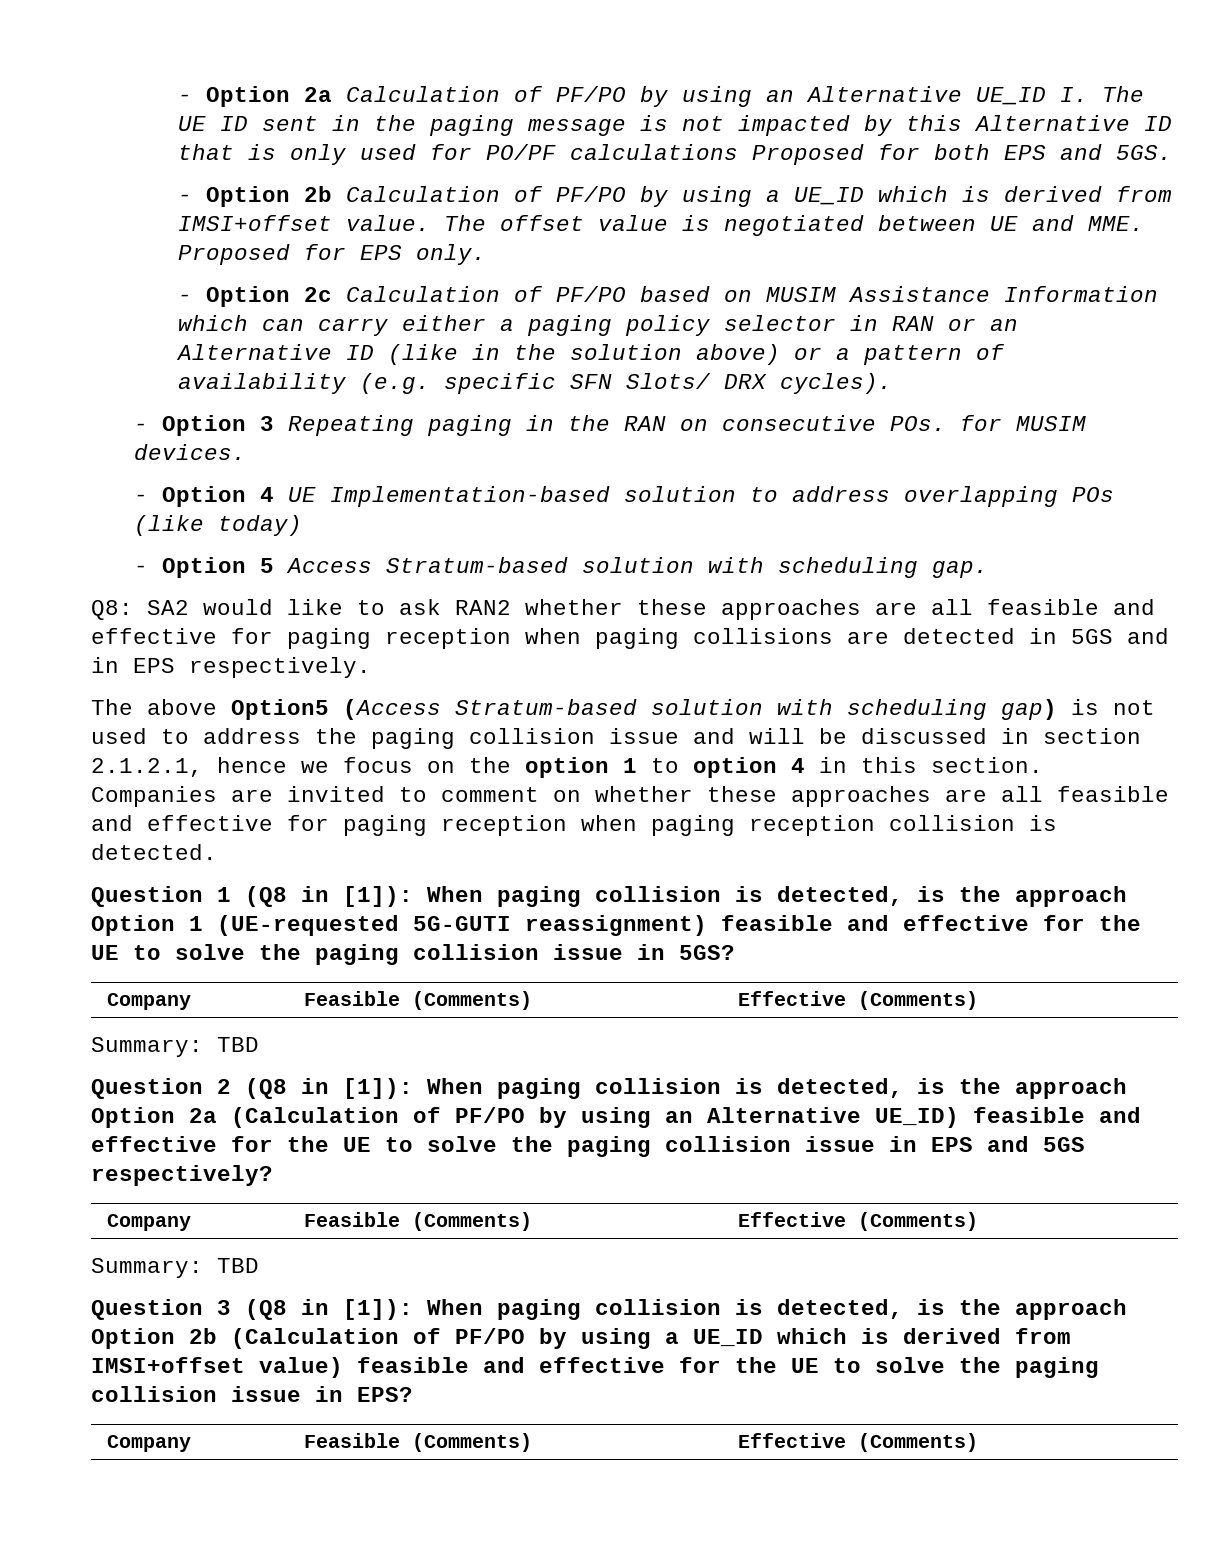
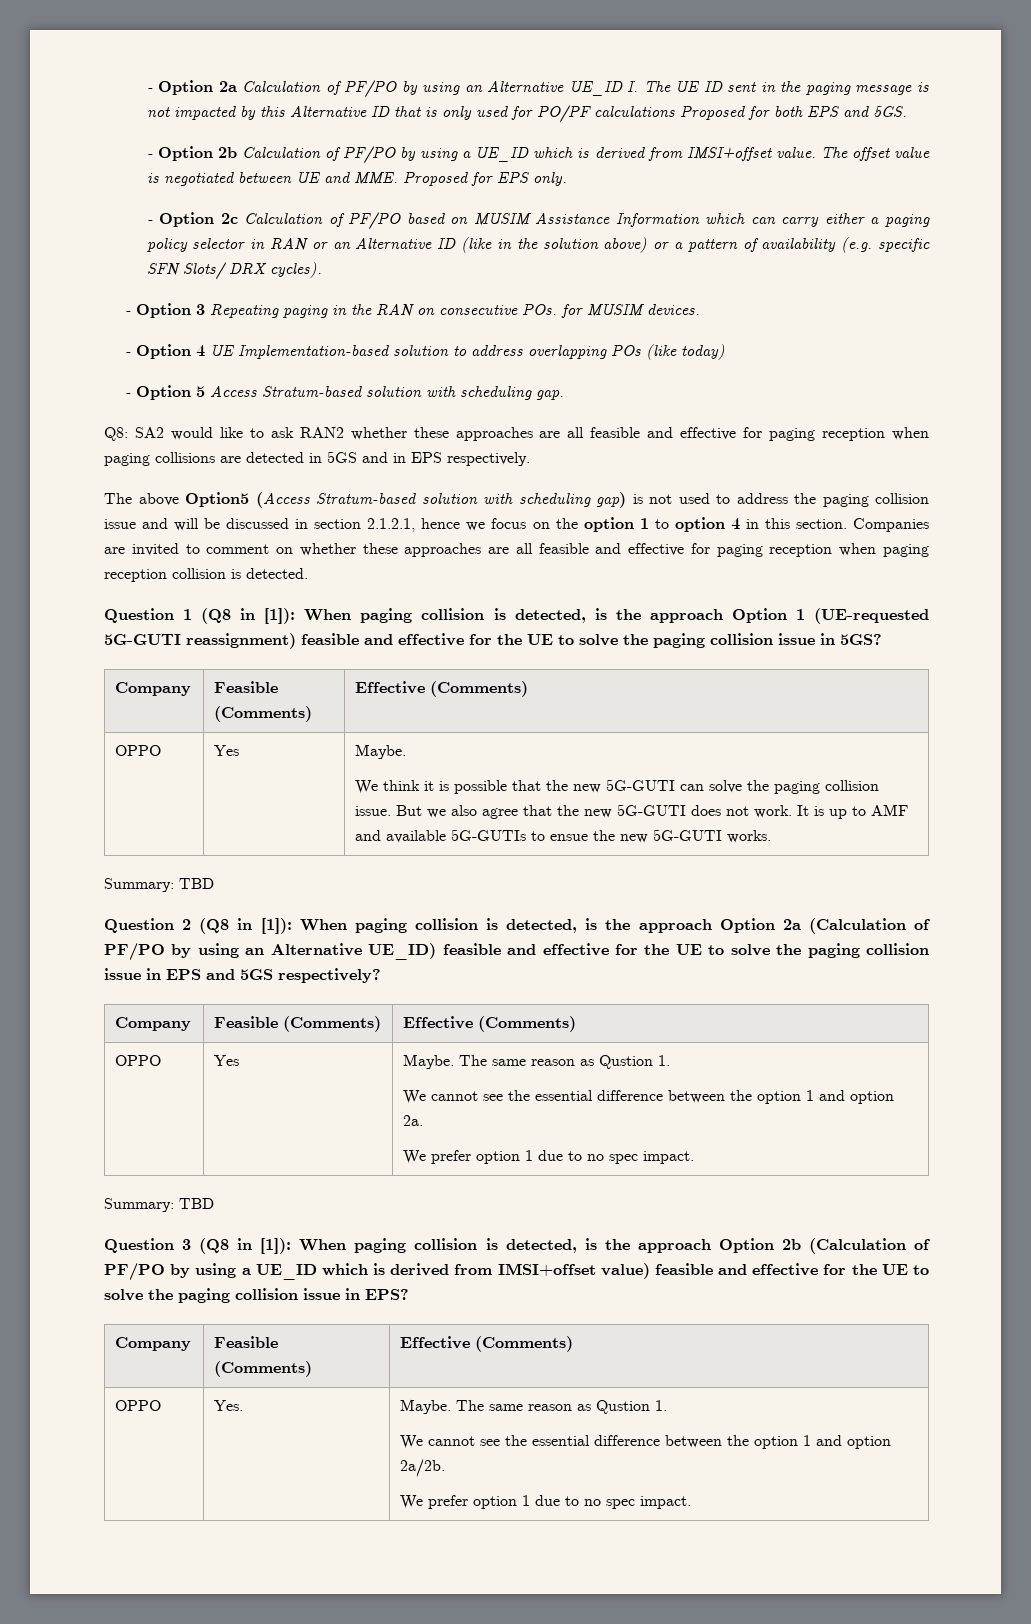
(978, 1000) none -> [115,745,162,756] [214,745,240,756] [355,744,407,759] [355,779,880,794] [355,804,909,819] [355,829,772,843] // OPPO | Yes | Maybe. // We think it is possible that the new 5G-GUTI can solve the paging collision issue. But we also agree that the new 5G-GUTI does not work. It is up to AMF and available 5G-GUTIs to ensue the new 5G-GUTI works.
(978, 1221) none -> [115,1055,162,1066] [214,1055,240,1066] [403,1054,671,1069] [403,1090,895,1104] [403,1115,424,1126] [403,1150,695,1164] // OPPO | Yes | Maybe. The same reason as Qustion 1. // We cannot see the essential difference between the option 1 and option 2a. // We prefer option 1 due to no spec impact.
(978, 1442) none -> [115,1400,162,1411] [214,1400,244,1411] [400,1399,668,1414] [400,1435,892,1449] [400,1459,446,1477] [400,1495,692,1509] // OPPO | Yes. | Maybe. The same reason as Qustion 1. // We cannot see the essential difference between the option 1 and option 2a/2b. // We prefer option 1 due to no spec impact.

